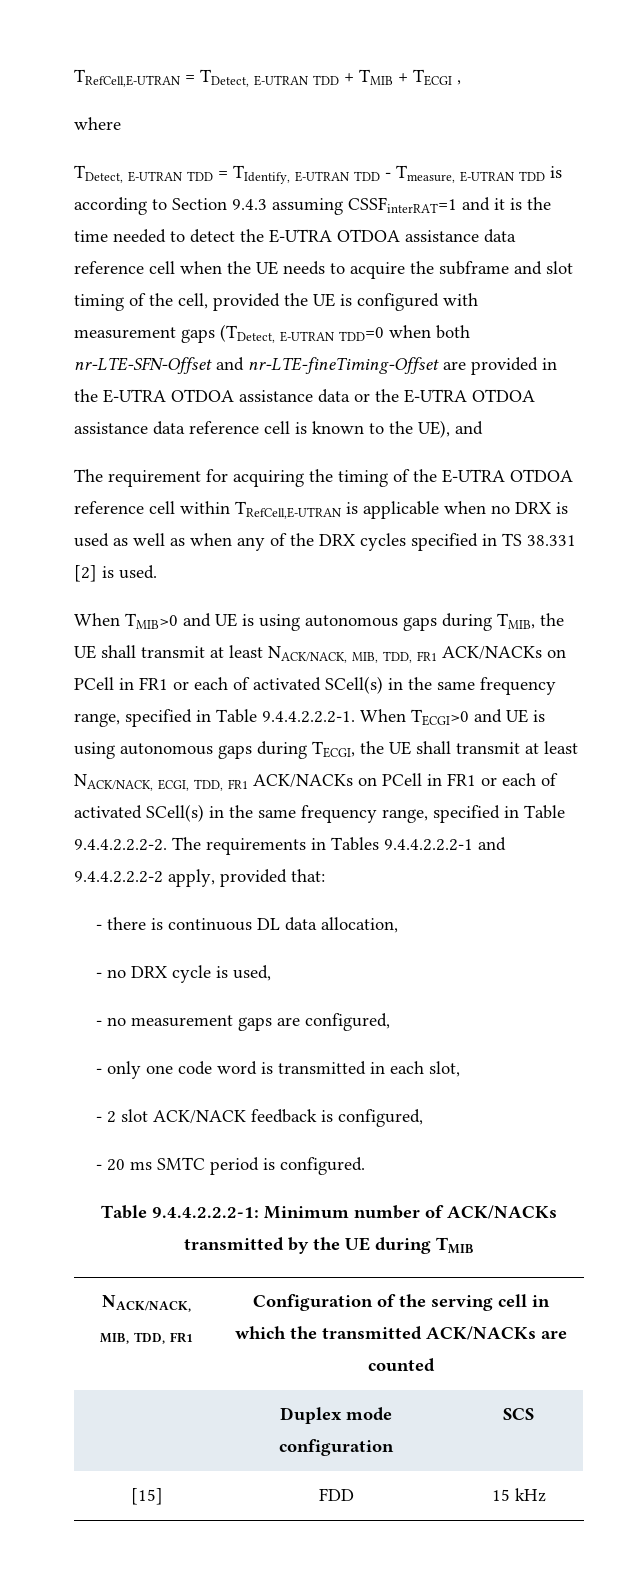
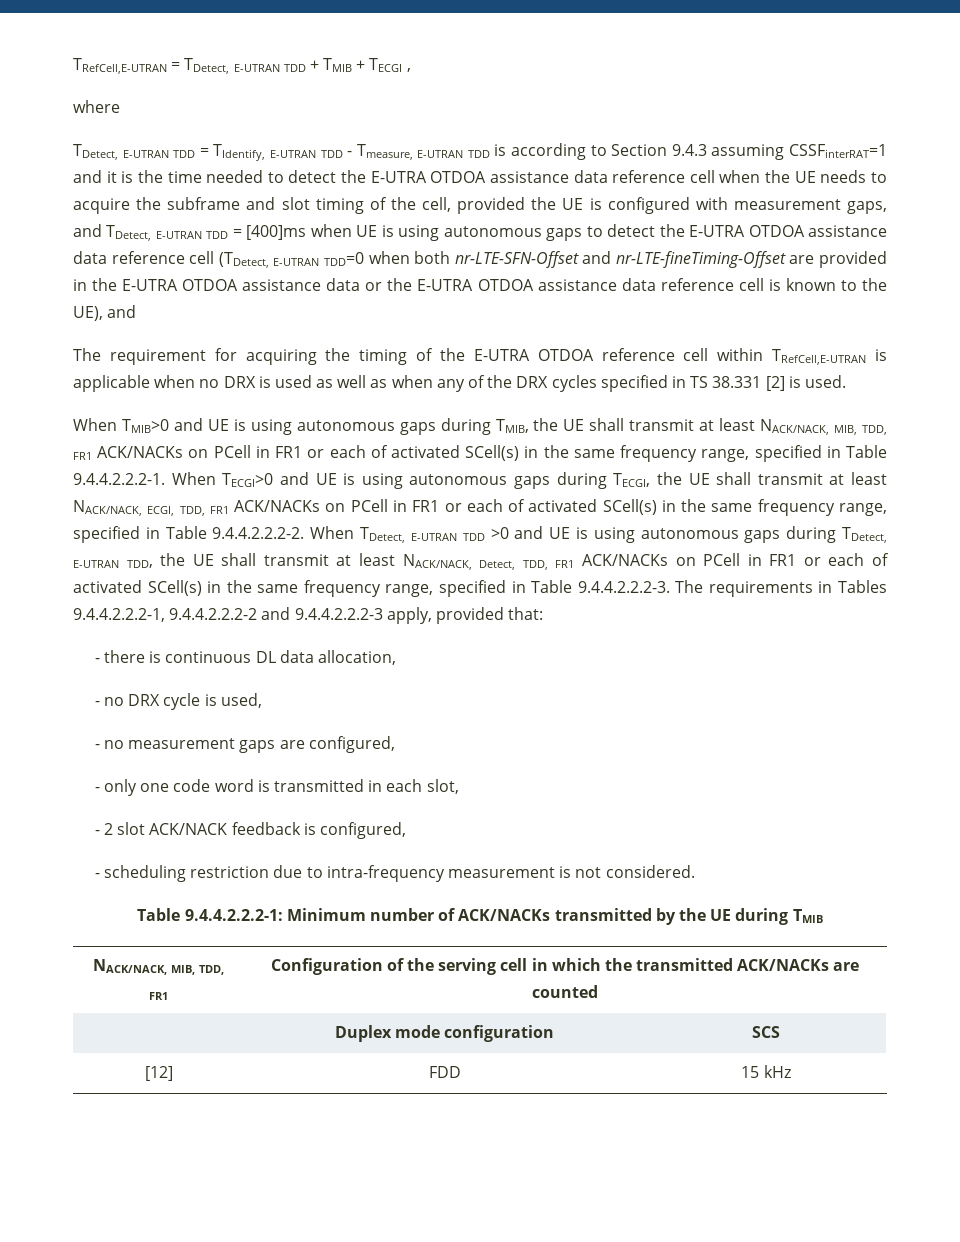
[181,329,215,343] gaps -> [847,201,887,214] [73,224,888,241] [73,251,215,264] gaps, and TDetect, E-UTRAN TDD = [400]ms when UE is using autonomous gaps to detect the E-UTRA OTDOA assistance data reference cell
[172,837,506,855] [74,871,163,883] The requirements in Tables 9.4.4.2.2.2-1 and 9.4.4.2.2.2-2 -> [310,526,887,543] [73,553,889,570] [73,580,888,597] [73,607,383,622] When TDetect, E-UTRAN TDD >0 and UE is using autonomous gaps during TDetect, E-UTRAN TDD, the UE shall transmit at least NACK/NACK, Detect, TDD, FR1 ACK/NACKs on PCell in FR1 or each of activated SCell(s) in the same frequency range, specified in Table 9.4.4.2.2.2-3. The requirements in Tables 9.4.4.2.2.2-1, 9.4.4.2.2.2-2 and 9.4.4.2.2.2-3
[107,1157,366,1175] 20 ms SMTC period is configured. -> [104,865,695,882] scheduling restriction due to intra-frequency measurement is not considered.
[130,1488,163,1505] [15] -> [144,1066,173,1081] [12]

